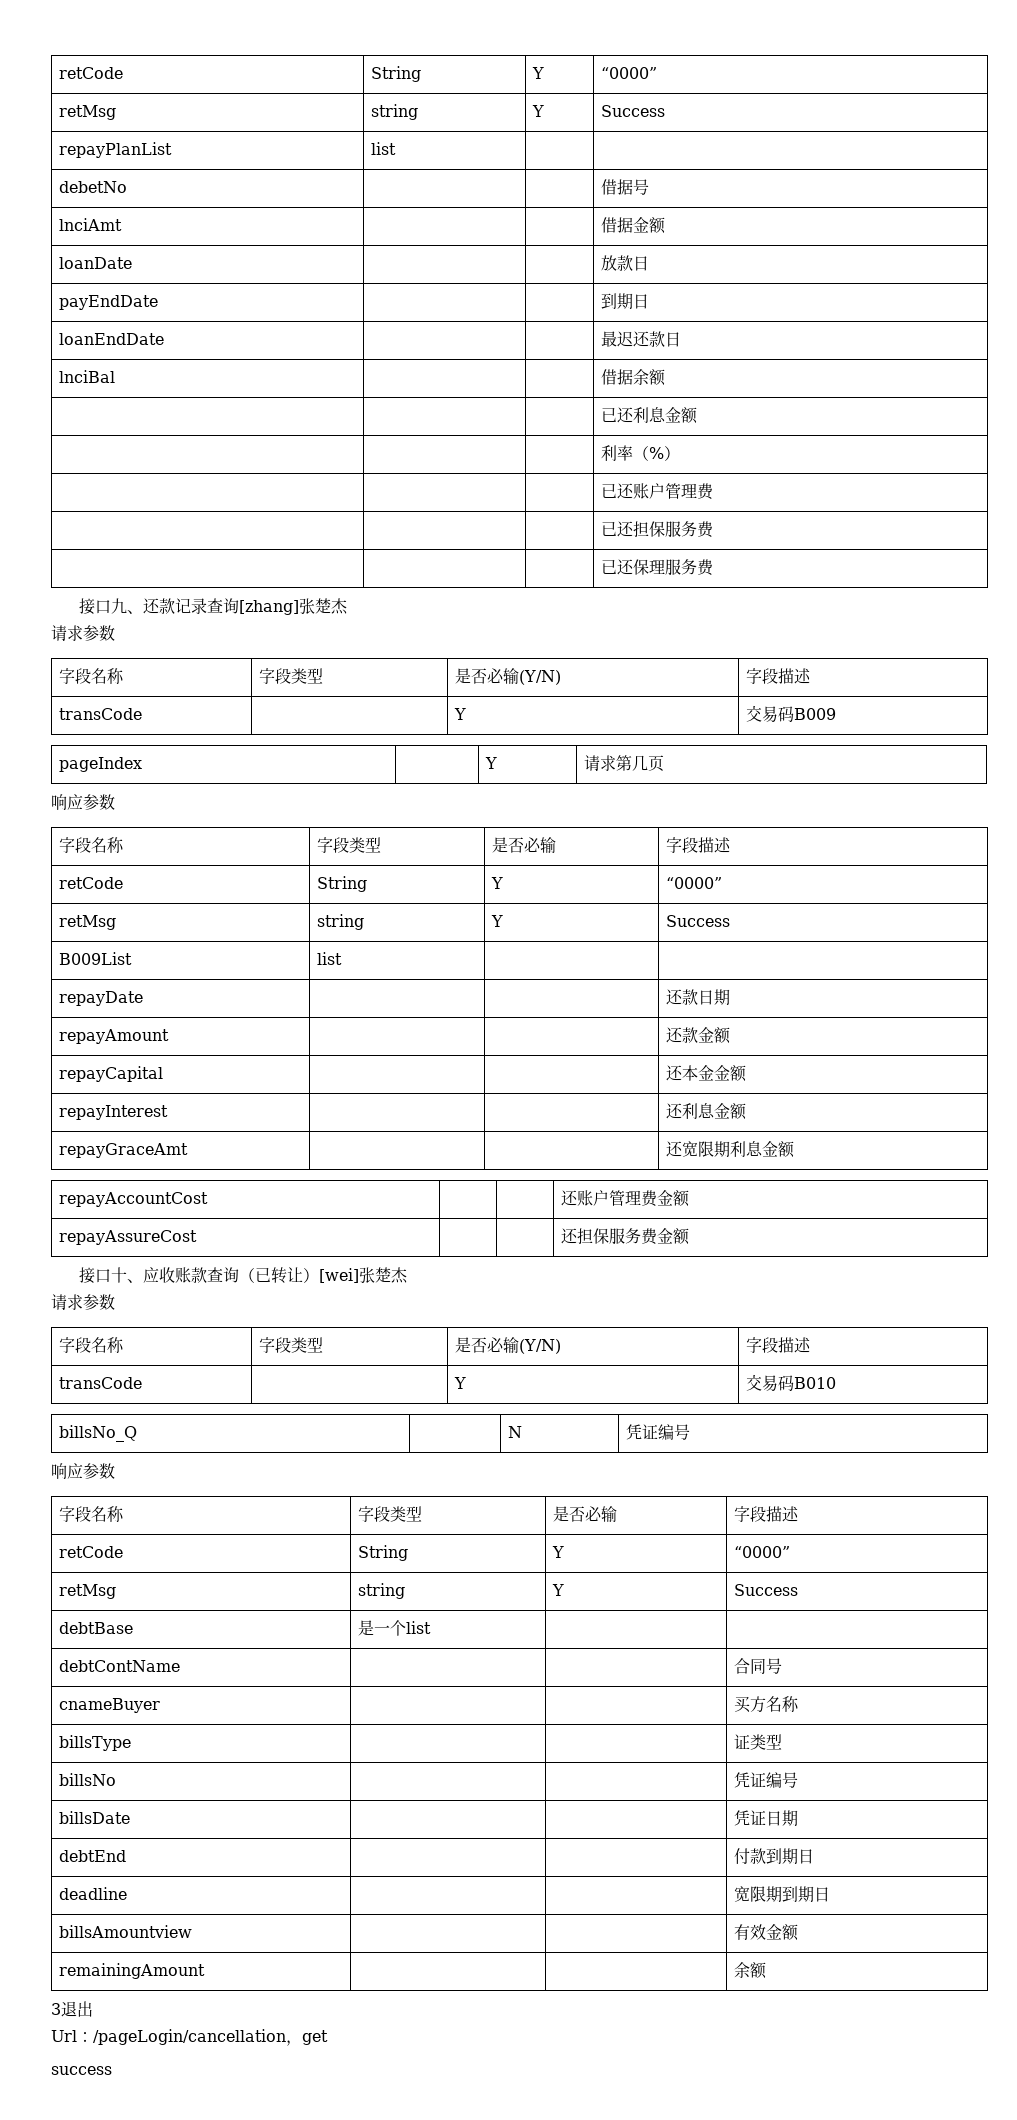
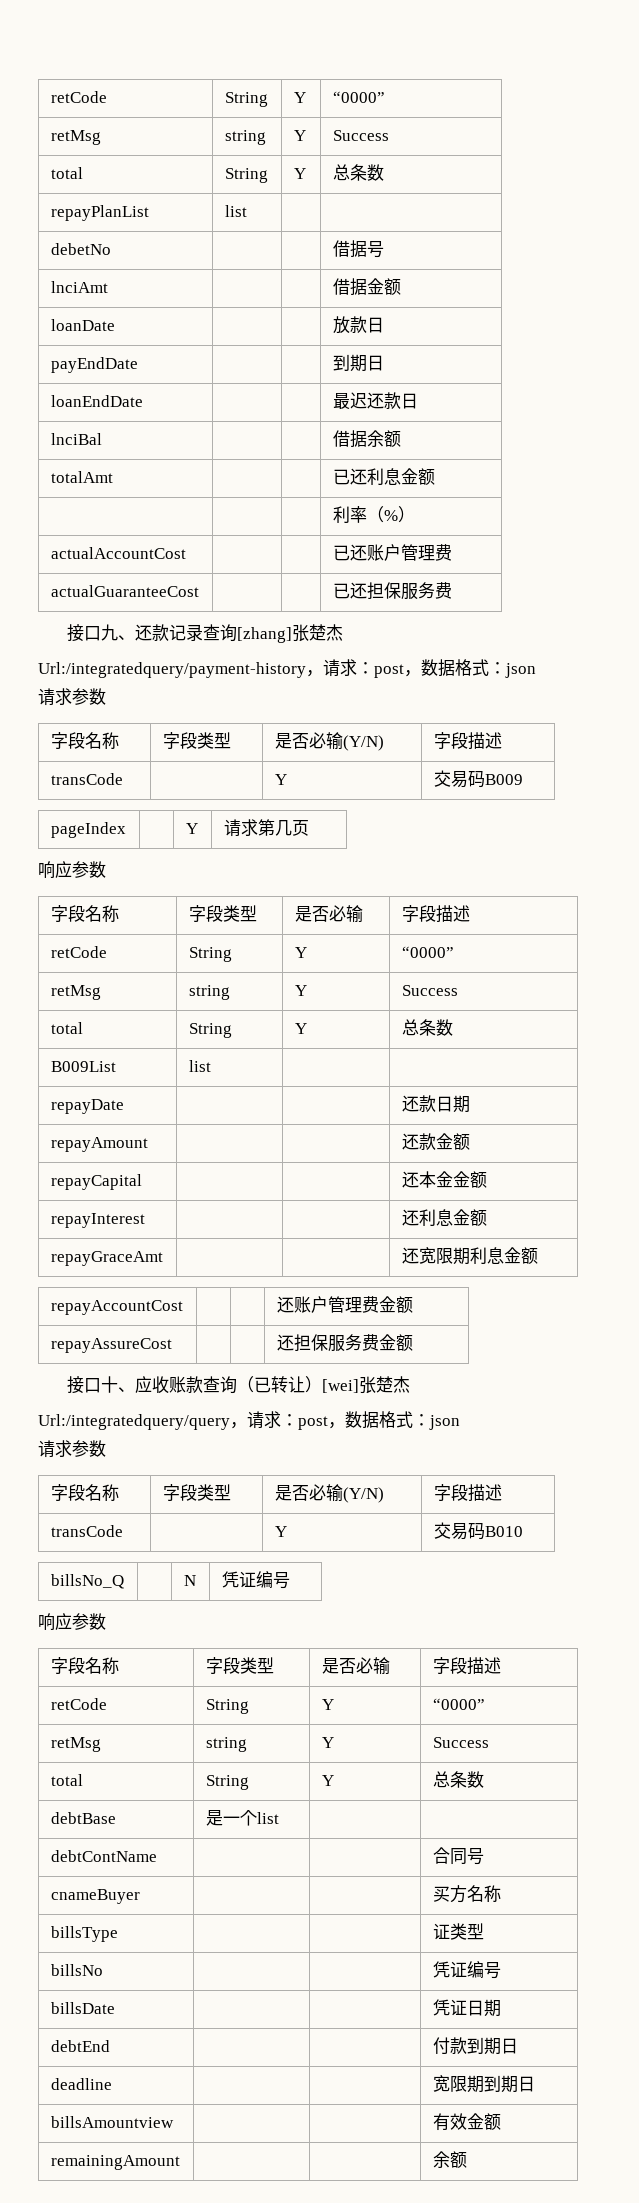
[59,67,124,79] [371,66,422,82] [532,67,545,79] [601,67,658,79] [59,105,117,120] [371,104,419,120] [532,105,545,117] [601,105,666,117] retCode | String | Y | “0000” // retMsg | string | Y | Success -> [50,91,107,103] [224,92,268,107] [293,92,306,103] [332,91,385,103] [50,130,101,145] [224,130,266,145] [293,130,306,141] [332,130,389,141] [50,167,83,179] [224,168,268,183] [293,168,306,179] [332,164,384,181] retCode | String | Y | “0000” // retMsg | string | Y | Success // total | String | Y | 总条数
(667, 377) none -> [50,471,113,483] totalAmt
(681, 453) none -> [50,547,186,559] actualAccountCost
(715, 491) none -> [50,585,199,597] actualGuaranteeCost
[601,559,715,576] // | | | 已还保理服务费 -> (452, 590) none
(348, 606) none -> [38,659,536,678] // Url:/integratedquery/payment-history，请求：post，数据格式：json
(731, 921) none -> [50,1022,83,1034] [188,1023,232,1038] [294,1023,307,1034] [401,1019,453,1036] // total | String | Y | 总条数
(408, 1275) none -> [38,1411,460,1430] // Url:/integratedquery/query，请求：post，数据格式：json
(799, 1590) none -> [50,1774,83,1786] [205,1775,249,1790] [321,1775,334,1786] [432,1771,484,1788] // total | String | Y | 总条数
[51,2001,93,2017] [51,2029,328,2046] [51,2066,112,2075] // 3退出 // Url：/pageLogin/cancellation，get // success -> (467, 2159) none

